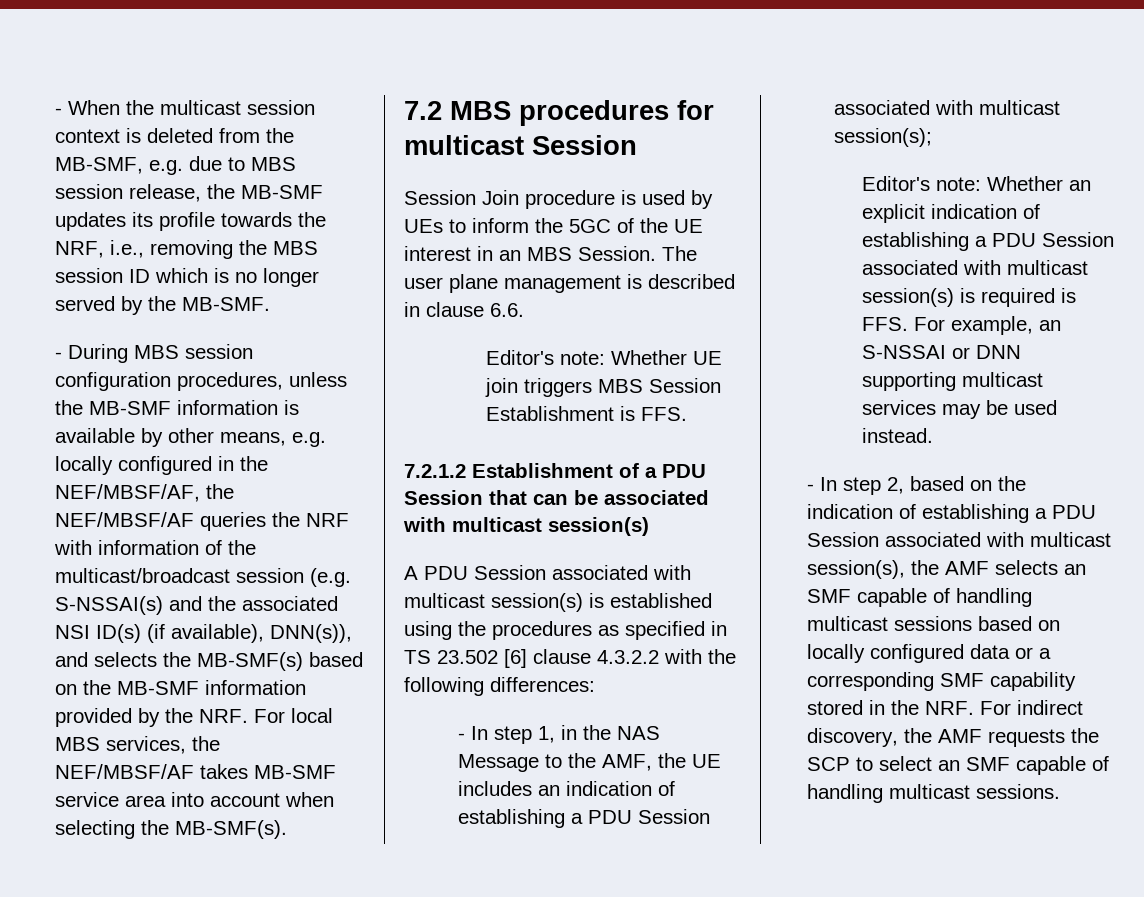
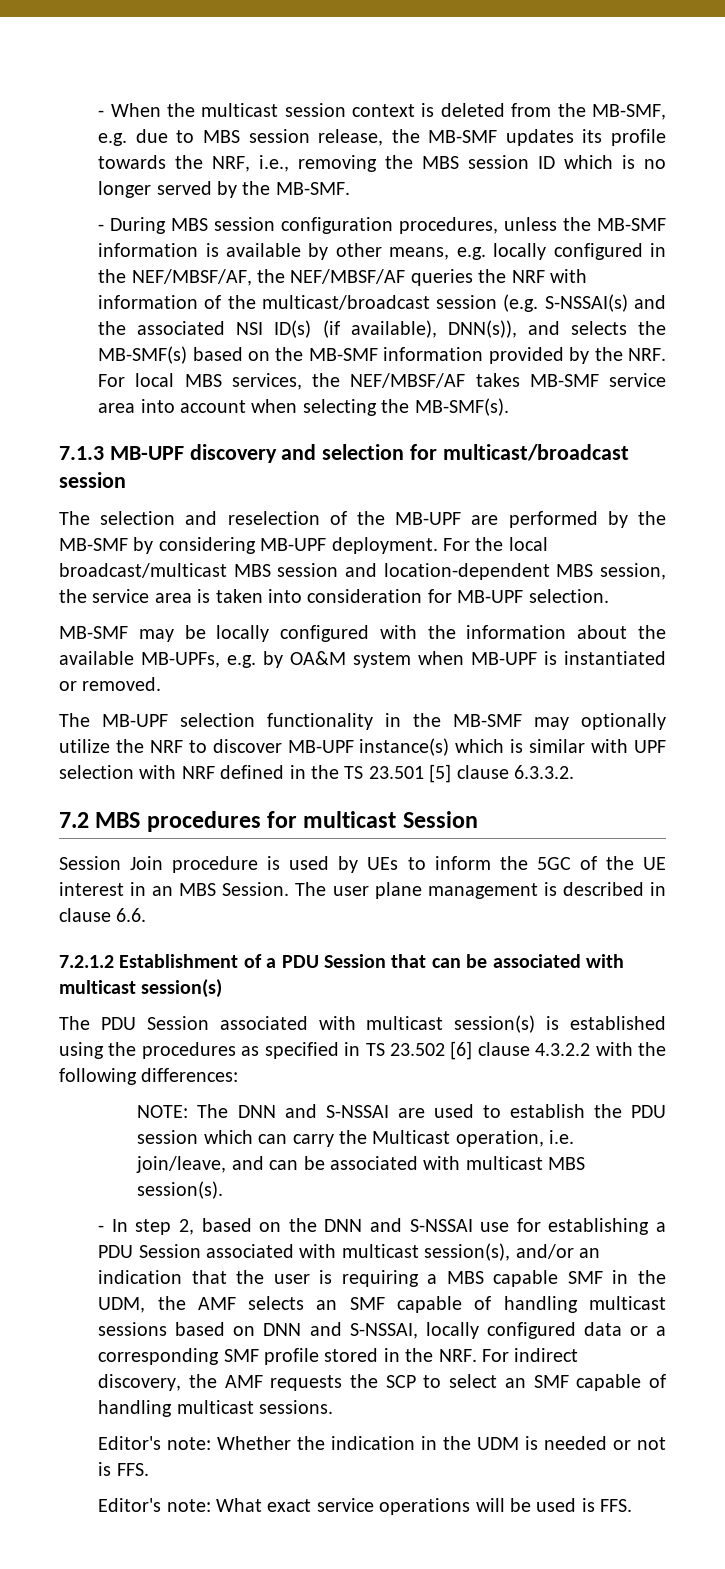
(288, 829) none -> [59,444,629,463] [59,472,126,488] [59,511,666,528] [59,537,548,554] [59,563,666,580] [59,589,609,603] [59,625,666,642] [59,651,666,668] [59,677,162,691] [59,713,666,730] [59,738,666,756] [59,764,574,783] // 7.1.3 MB-UPF discovery and selection for multicast/broadcast session // The selection and reselection of the MB-UPF are performed by the MB-SMF by considering MB-UPF deployment. For the local broadcast/multicast MBS session and location-dependent MBS session, the service area is taken into consideration for MB-UPF selection. // MB-SMF may be locally configured with the information about the available MB-UPFs, e.g. by OA&M system when MB-UPF is instantiated or removed. // The MB-UPF selection functionality in the MB-SMF may optionally utilize the NRF to discover MB-UPF instance(s) which is similar with UPF selection with NRF defined in the TS 23.501 [5] clause 6.3.3.2.
[485,350,722,365] [484,378,721,397] [485,406,687,421] // Editor's note: Whether UE join triggers MBS Session Establishment is FFS. -> (147, 915) none
[404,566,418,580] A -> [59,1016,90,1030] The
[458,725,661,744] [458,753,722,772] [458,781,676,796] [458,809,711,828] [834,100,1061,115] [834,128,933,147] [861,176,1091,191] [861,204,1040,223] [861,232,1114,251] [861,260,1088,275] [861,288,1076,307] [861,316,1061,335] [861,345,1021,359] [861,372,1043,391] [861,400,1057,419] [861,428,933,443] - In step 1, in the NAS Message to the AMF, the UE includes an indication of establishing a PDU Session associated with multicast session(s); // Editor's note: Whether an explicit indication of establishing a PDU Session associated with multicast session(s) is required is FFS. For example, an S-NSSAI or DNN supporting multicast services may be used instead. -> [137,1104,666,1118] [137,1130,575,1147] [136,1156,586,1173] [137,1181,224,1199] NOTE: The DNN and S-NSSAI are used to establish the PDU session which can carry the Multicast operation, i.e. join/leave, and can be associated with multicast MBS session(s).
[807,504,917,519] indication of -> [324,1218,541,1232] DNN and S-NSSAI use for
(906, 569) none -> [515,1244,600,1259] [98,1270,666,1287] [98,1297,146,1313] and/or an indication that the user is requiring a MBS capable SMF in the UDM,
(1061, 625) none -> [263,1322,418,1339] DNN and S-NSSAI,
[990,672,1077,691] capability -> [263,1348,319,1365] profile
(1061, 791) none -> [98,1436,667,1450] [98,1462,149,1476] [98,1498,633,1515] // Editor's note: Whether the indication in the UDM is needed or not is FFS. // Editor's note: What exact service operations will be used is FFS.

